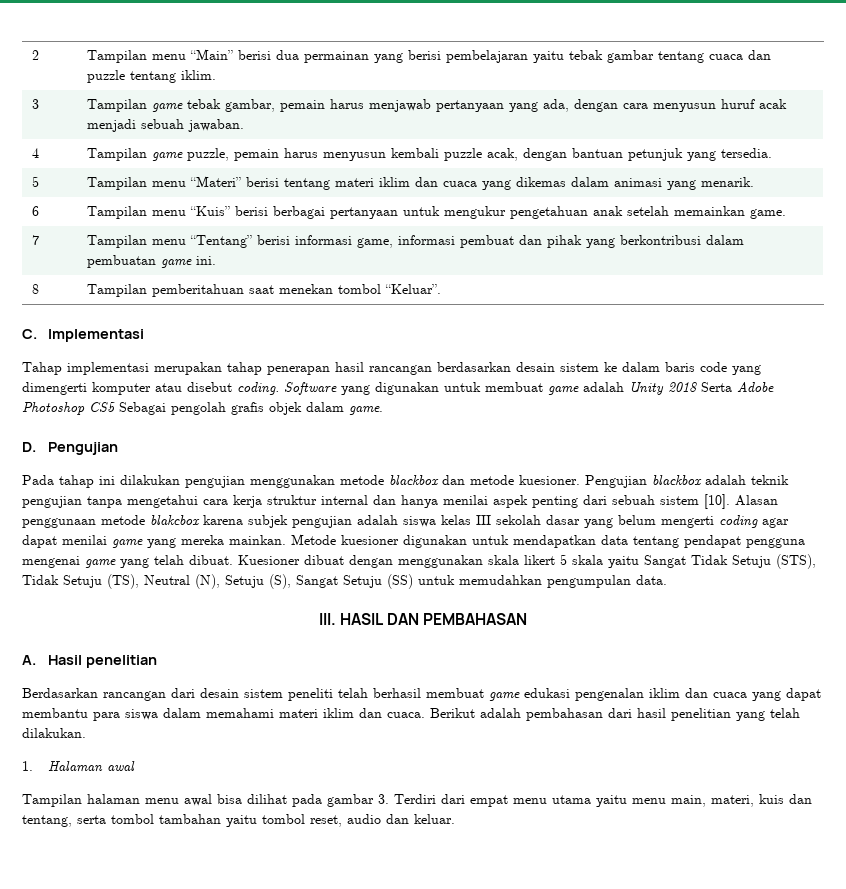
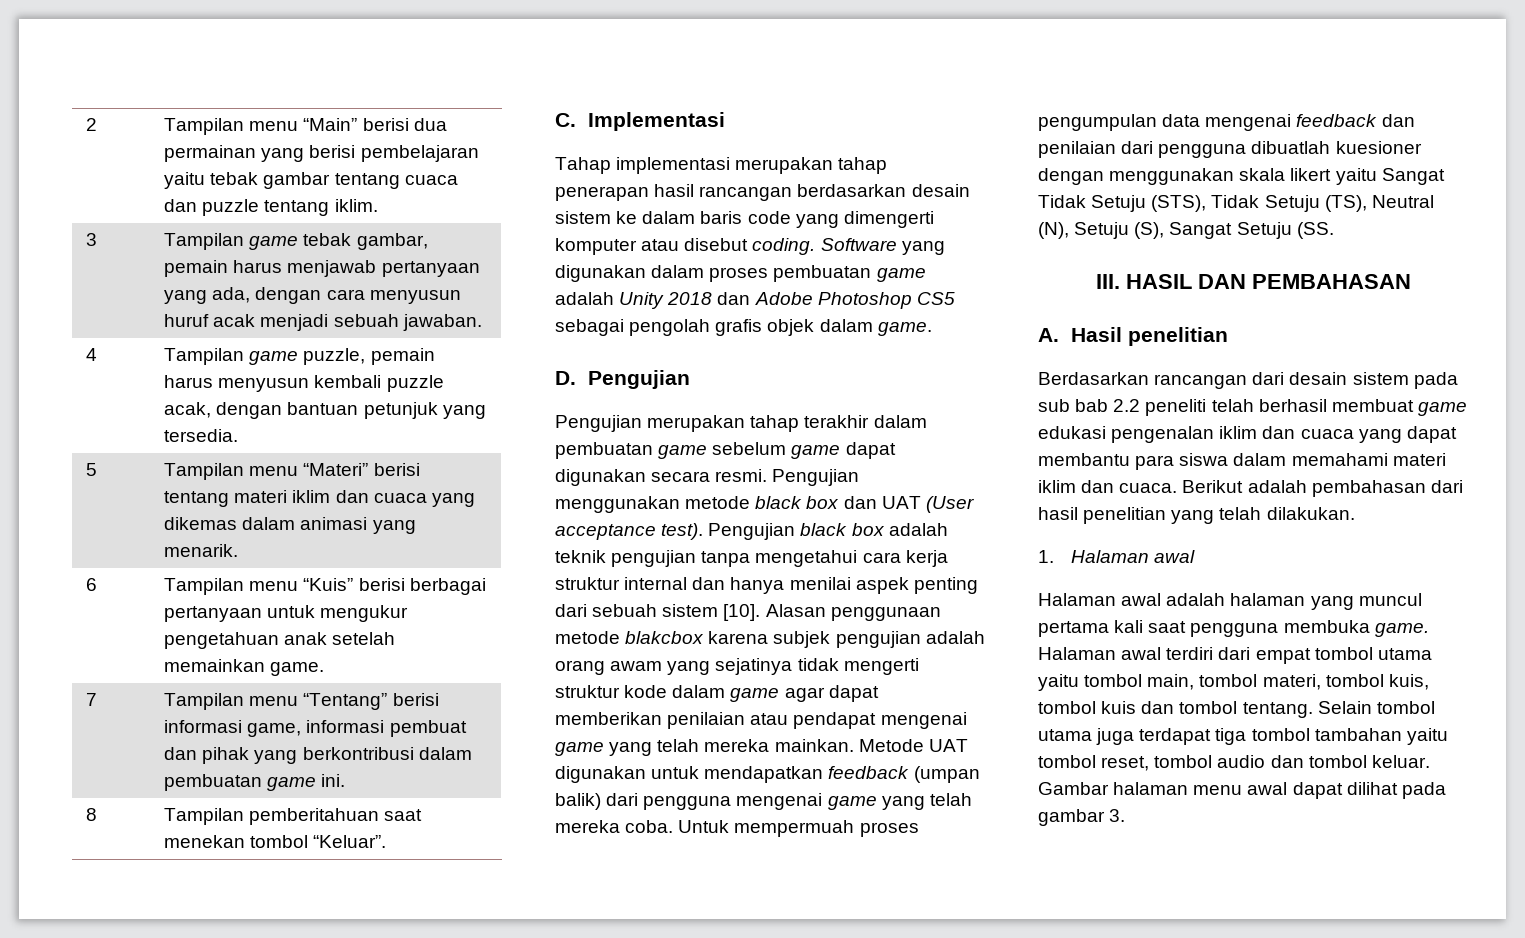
[444,382,543,392] untuk membuat -> [651,265,872,282] dalam proses pembuatan
[701,382,732,392] Serta -> [717,292,751,305] dan
[119,402,166,415] Sebagai -> [555,319,624,336] sebagai
[22,475,702,488] Pada tahap ini dilakukan pengujian menggunakan metode blackbox dan metode kuesioner. Pengujian blackbox -> [555,415,927,432] [555,442,896,459] [555,469,860,486] [555,496,974,513] [555,523,885,540] Pengujian merupakan tahap terakhir dalam pembuatan game sebelum game dapat digunakan secara resmi. Pengujian menggunakan metode black box dan UAT (User acceptance test). Pengujian black box
[403,515,789,528] [22,535,176,548] siswa kelas III sekolah dasar yang belum mengerti coding agar dapat menilai game yang -> [555,658,919,675] [555,685,879,702] [555,712,967,729] [555,739,700,756] orang awam yang sejatinya tidak mengerti struktur kode dalam game agar dapat memberikan penilaian atau pendapat mengenai game yang telah
[341,535,399,545] kuesioner -> [928,739,968,752] UAT
[601,535,741,548] data tentang pendapat -> [828,766,980,783] [555,793,639,810] feedback (umpan balik) dari
[189,555,344,565] dibuat. Kuesioner dibuat -> [555,820,919,837] [1038,114,1415,131] [1038,141,1422,158] mereka coba. Untuk mempermuah proses pengumpulan data mengenai feedback dan penilaian dari pengguna dibuatlah kuesioner
[560,554,603,565] 5 skala -> (1332, 174) none
[387,574,667,589] (SS) untuk memudahkan pengumpulan data. -> [1296,222,1334,239] (SS.
(283, 693) none -> [1413,372,1458,389] [1038,399,1141,412] pada sub bab 2.2
[22,794,436,807] Tampilan halaman menu awal bisa dilihat pada gambar 3. Terdiri -> [1038,593,1422,610] [1038,620,1429,637] [1038,647,1214,660] Halaman awal adalah halaman yang muncul pertama kali saat pengguna membuka game. Halaman awal terdiri
[513,798,547,804] menu -> [1314,647,1373,660] tombol
[632,794,812,807] [22,815,106,827] menu main, materi, kuis dan tentang, serta -> [1084,674,1429,690] [1038,701,1435,718] [1038,728,1247,745] tombol main, tombol materi, tombol kuis, tombol kuis dan tombol tentang. Selain tombol utama juga terdapat tiga
(342, 821) none -> [1154,755,1213,768] tombol
[414,814,455,824] keluar. -> [1308,755,1430,768] [1038,782,1446,799] [1038,809,1126,826] tombol keluar. Gambar halaman menu awal dapat dilihat pada gambar 3.

